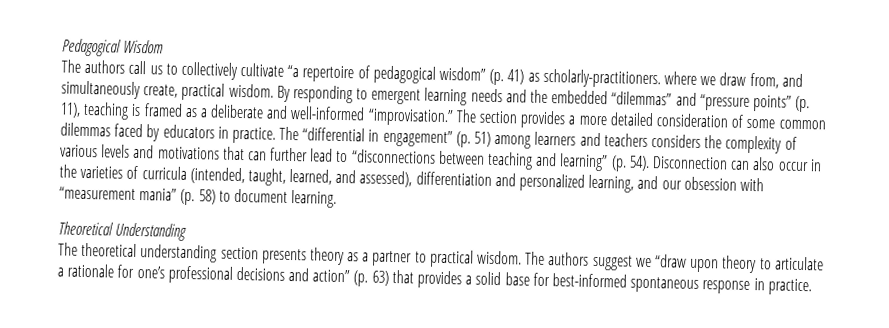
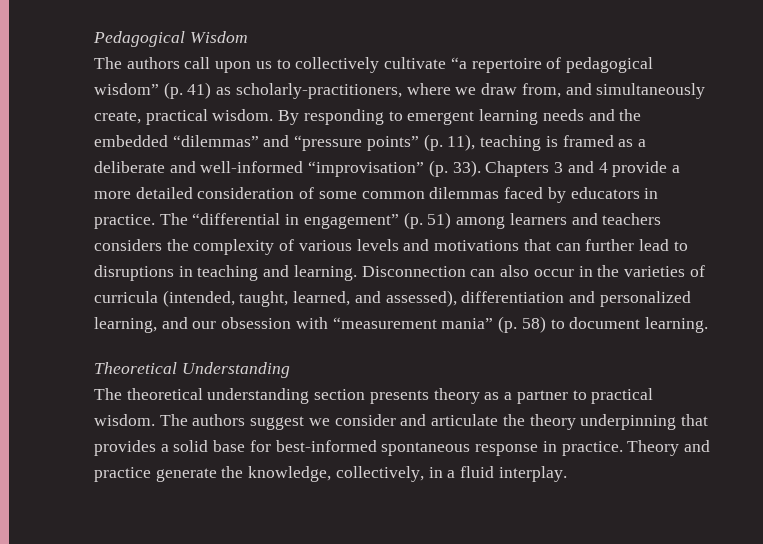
(147, 67) none -> [215,61,252,73] upon
[542,68,661,89] scholarly-practitioners. -> [235,83,402,99] scholarly-practitioners,
[367,108,567,129] “improvisation.” The section provides -> [308,160,668,177] “improvisation” (p. 33). Chapters 3 and 4 provide
[351,149,650,172] “disconnections between teaching and learning” (p. 54). -> [94,265,357,281] disruptions in teaching and learning.
[654,254,824,274] [57,263,389,287] “draw upon theory to articulate a rationale for one’s professional decisions and action” (p. 63) -> [334,414,677,430] consider and articulate the theory underpinning
(812, 287) none -> [627,440,710,456] [94,466,567,482] Theory and practice generate the knowledge, collectively, in a fluid interplay.

